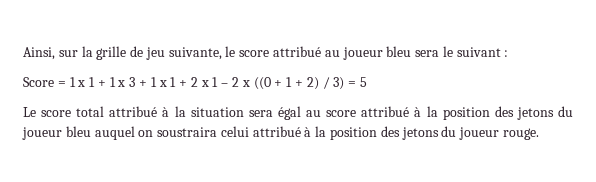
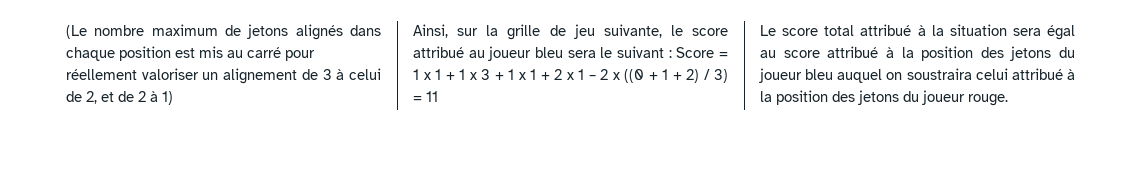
(23, 53) none -> [66,24,382,40] [66,46,315,61] [66,68,382,84] [66,91,173,105] (Le nombre maximum de jetons alignés dans chaque position est mis au carré pour réellement valoriser un alignement de 3 à celui de 2, et de 2 à 1) //
(509, 53) // -> (672, 54) none
[359,77,367,87] 5 -> [426,91,438,102] 11

